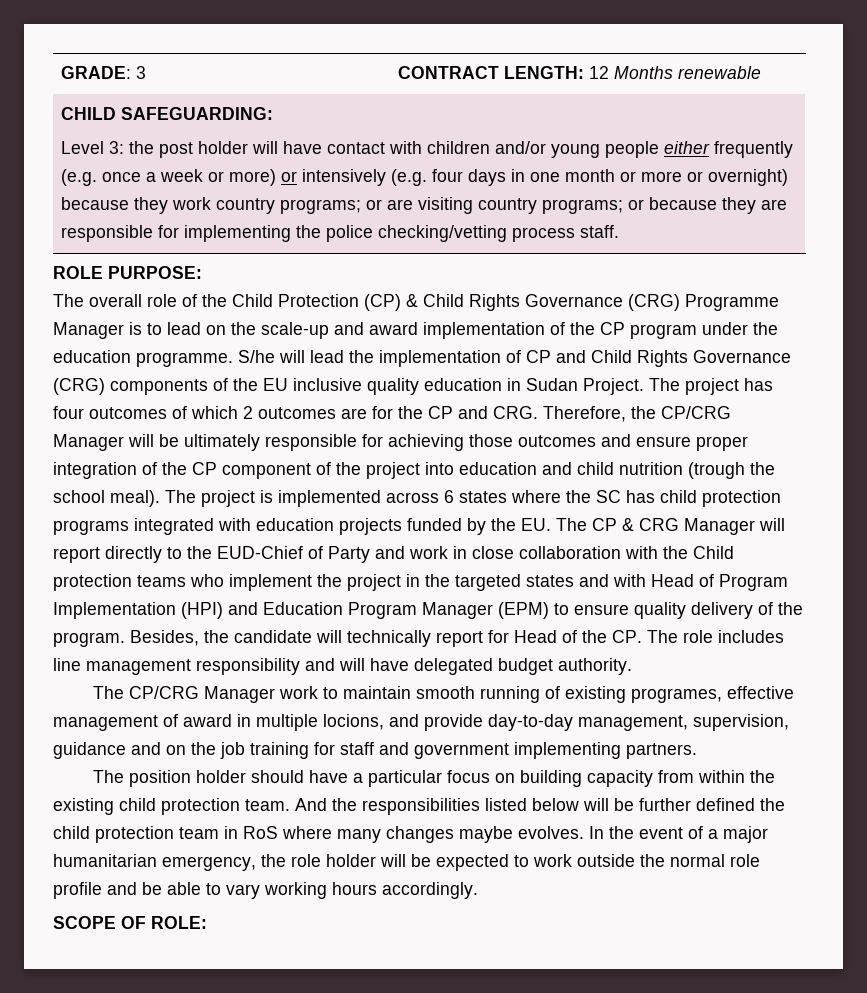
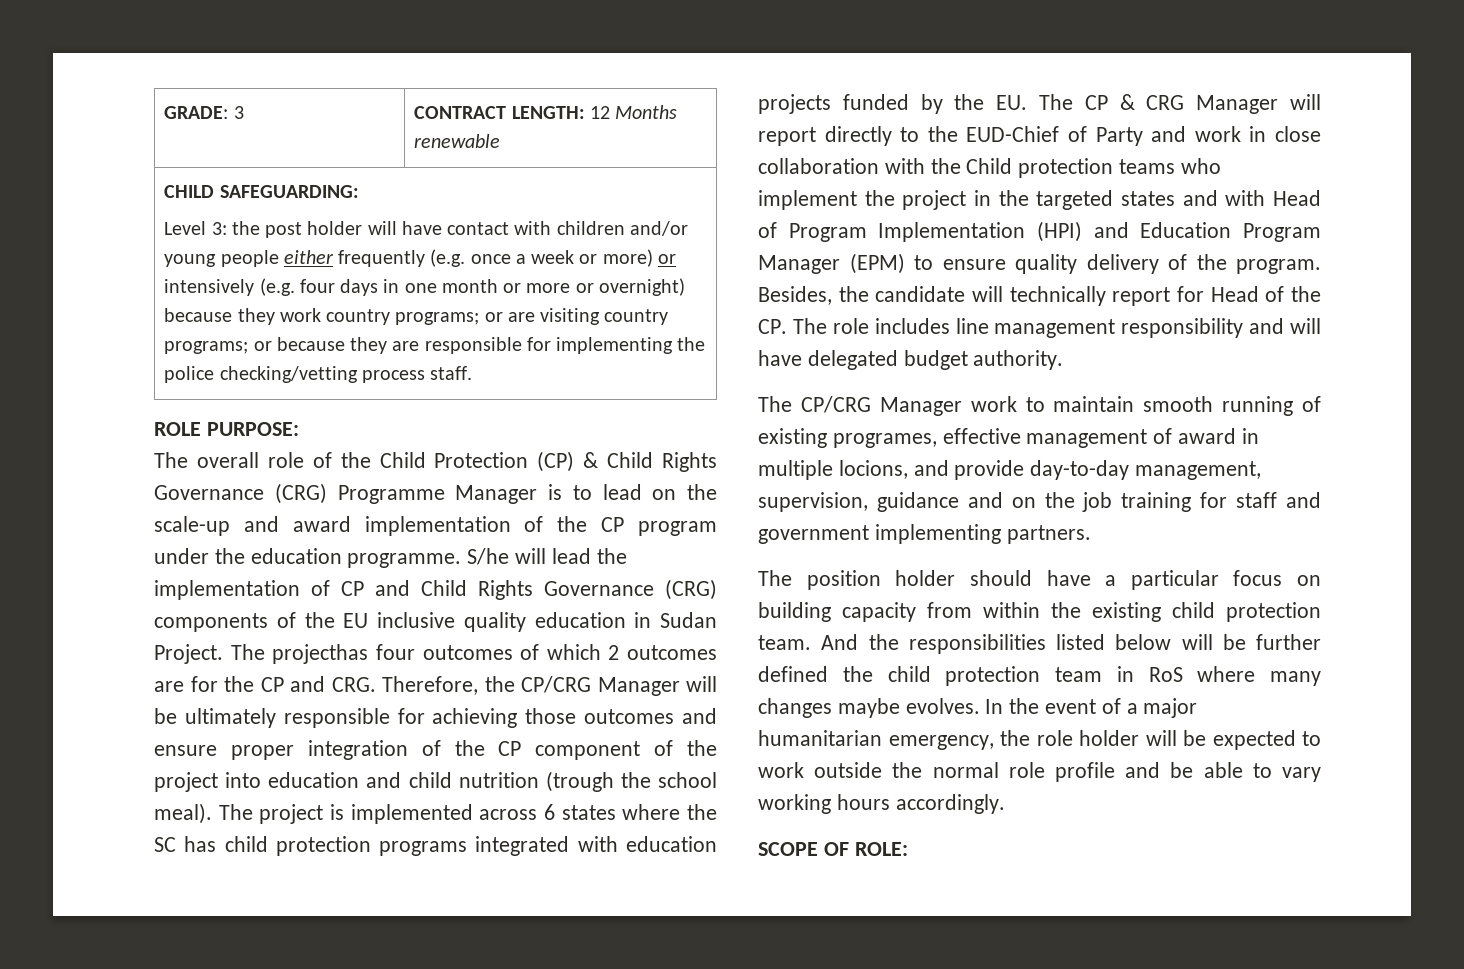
[685,378,773,395] project has -> [272,644,369,664] projecthas

